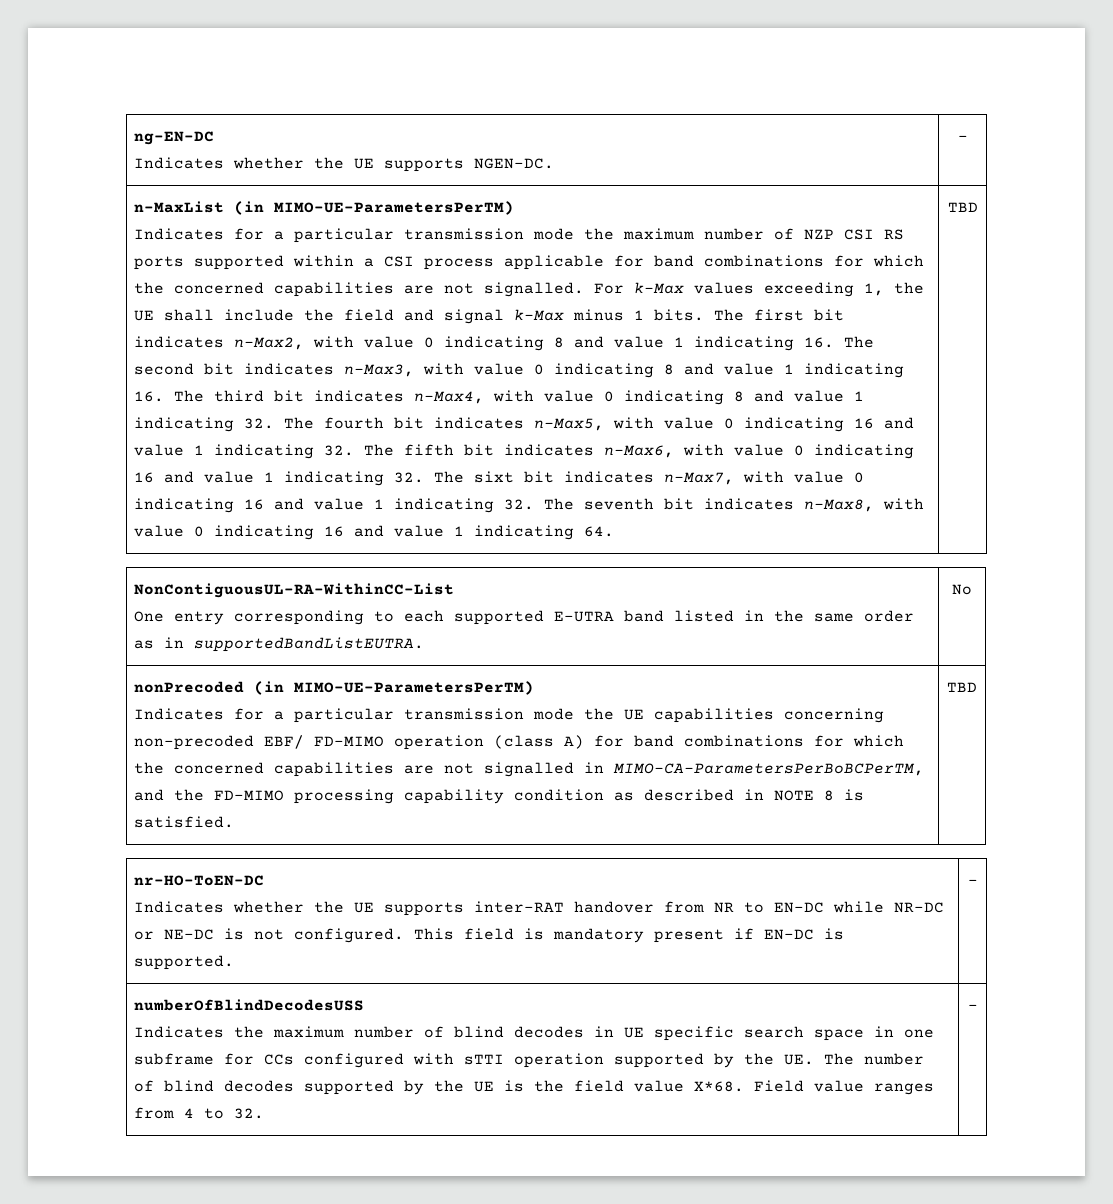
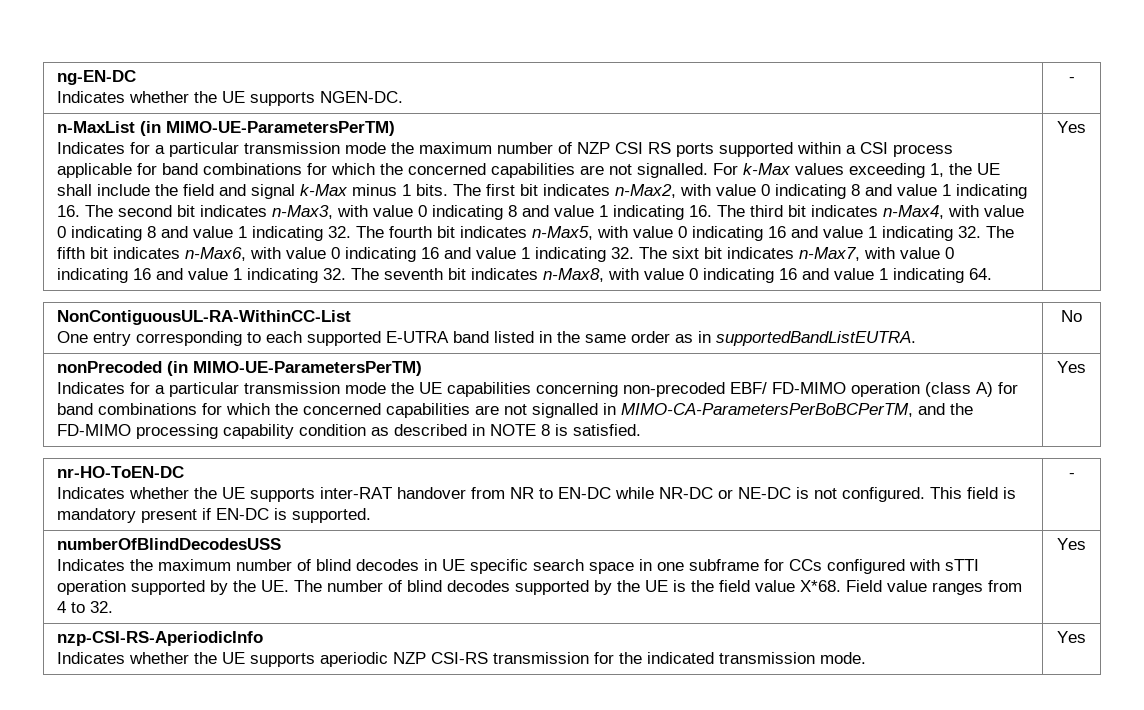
[947,202,978,212] TBD -> [1057,121,1086,133] Yes
[947,682,977,692] TBD -> [1057,361,1086,373] Yes
[967,1004,978,1010] - -> [1057,538,1086,550] [56,631,263,646] [56,652,866,667] [1057,631,1086,643] Yes // nzp-CSI-RS-AperiodicInfo // Indicates whether the UE supports aperiodic NZP CSI-RS transmission for the indicated transmission mode. | Yes

